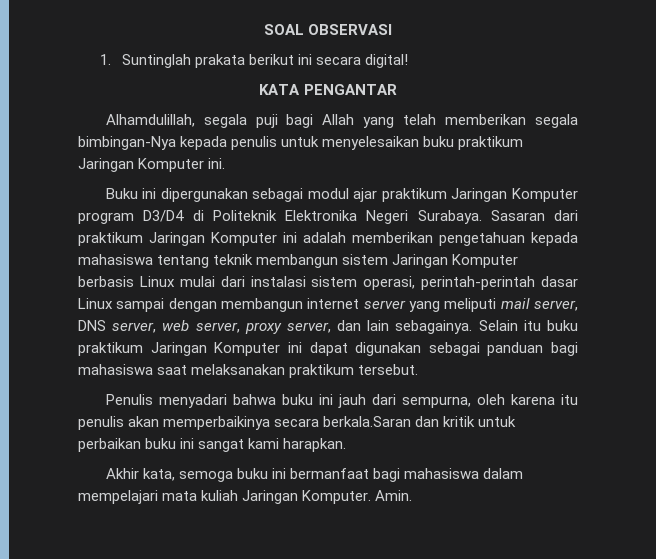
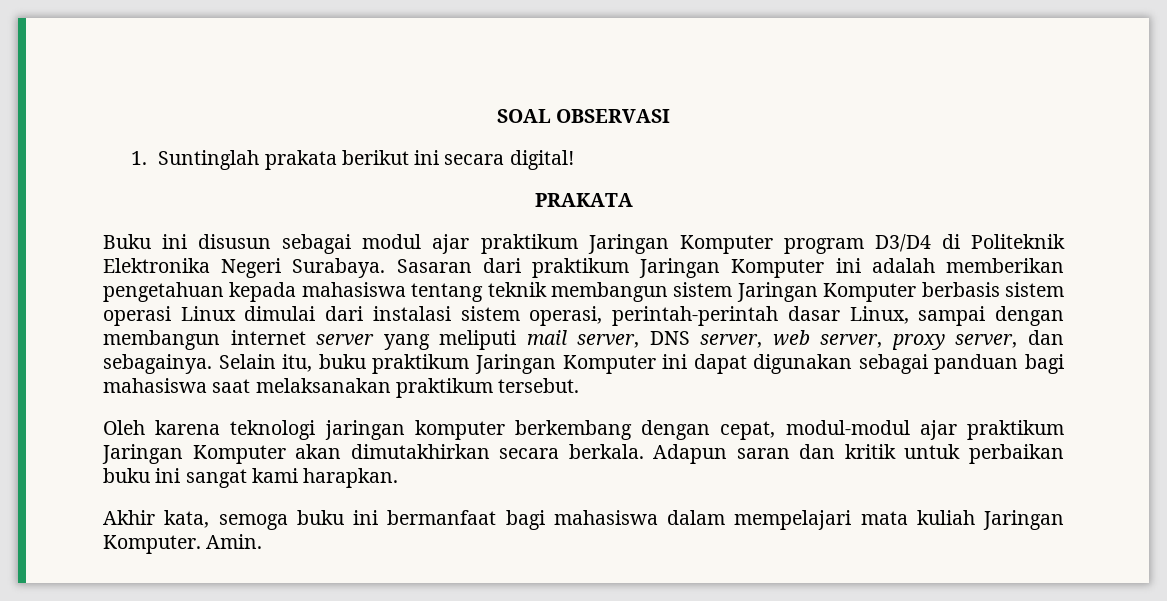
[259,84,397,95] [105,114,579,128] [78,136,524,150] [78,158,226,172] KATA PENGANTAR // Alhamdulillah, segala puji bagi Allah yang telah memberikan segala bimbingan-Nya kepada penulis untuk menyelesaikan buku praktikum Jaringan Komputer ini. -> [534,193,633,207] PRAKATA
[160,188,248,202] dipergunakan -> [198,234,272,249] disusun
[139,276,215,287] Linux mulai -> [1004,282,1064,297] [103,306,316,326] sistem operasi Linux dimulai
[78,298,113,309] Linux -> [849,306,909,324] Linux,
[367,320,390,331] lain -> (1064, 337) none
[523,320,541,331] itu -> [282,354,313,372] itu,
[105,394,579,408] [78,416,412,430] Penulis menyadari bahwa buku ini jauh dari sempurna, oleh karena itu penulis akan memperbaikinya secara berkala.Saran -> [103,420,1065,440] [102,444,790,464] Oleh karena teknologi jaringan komputer berkembang dengan cepat, modul-modul ajar praktikum Jaringan Komputer akan dimutakhirkan secara berkala. Adapun saran

